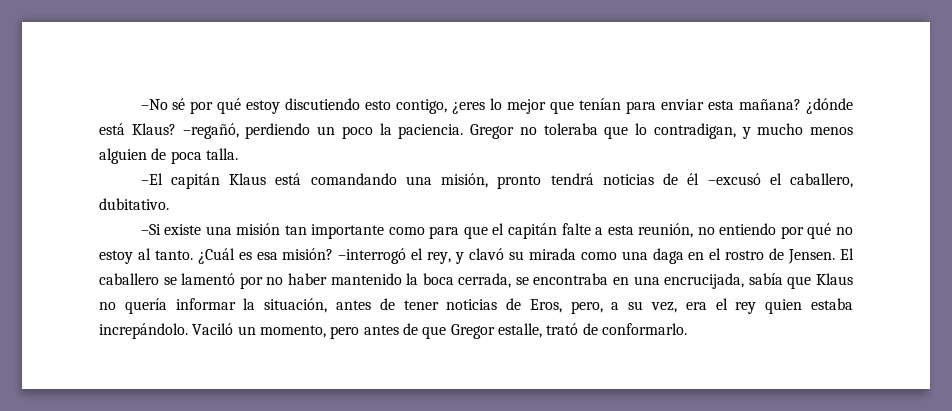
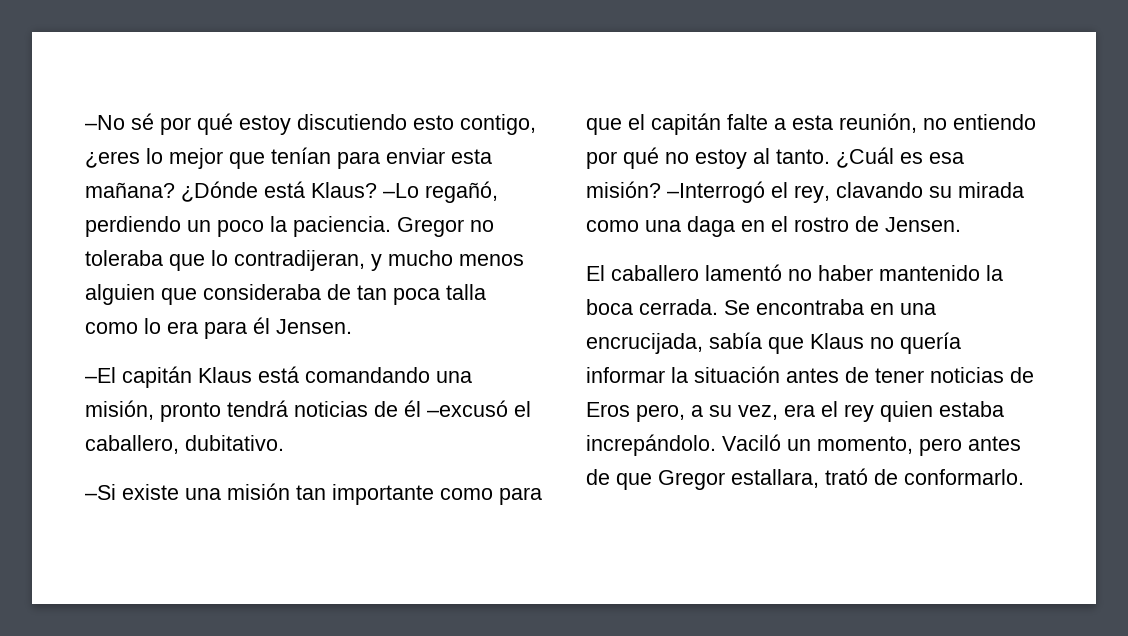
[806,98,853,114] ¿dónde -> [181,181,258,202] ¿Dónde
[182,123,239,139] –regañó, -> [383,181,498,203] –Lo regañó,
[653,123,736,139] contradigan, -> [234,250,365,271] contradijeran,
[151,148,238,164] de poca talla. -> [161,284,486,305] [85,317,352,339] que consideraba de tan poca talla como lo era para él Jensen.
[338,248,407,264] –interrogó -> [667,181,765,203] –Interrogó
[455,248,505,264] y clavó -> [836,182,923,198] clavando
(836, 256) none -> (961, 224) //
[163,273,263,289] se lamentó por -> [705,264,782,281] lamentó
[458,273,529,288] cerrada, se -> [639,299,750,315] cerrada. Se
[264,298,328,313] situación, -> [694,366,780,383] situación
[529,299,562,313] Eros, -> [586,402,630,417] Eros
[497,323,542,338] estalle, -> [731,469,819,488] estallara,

